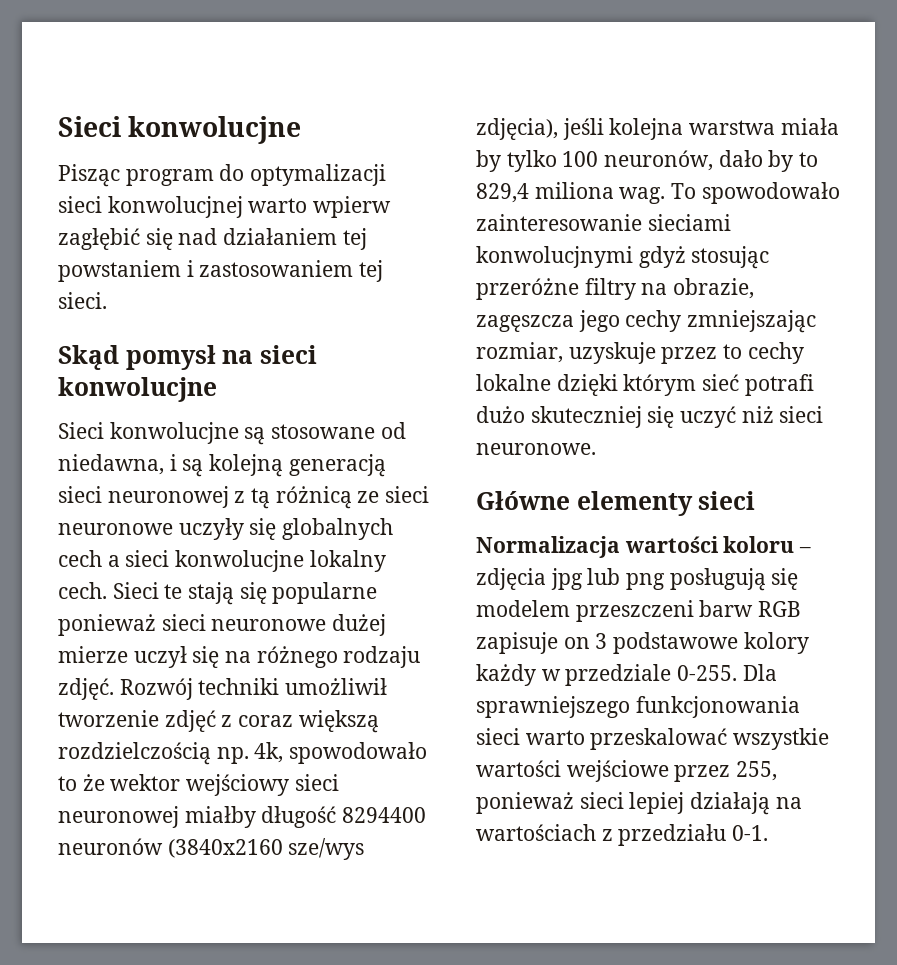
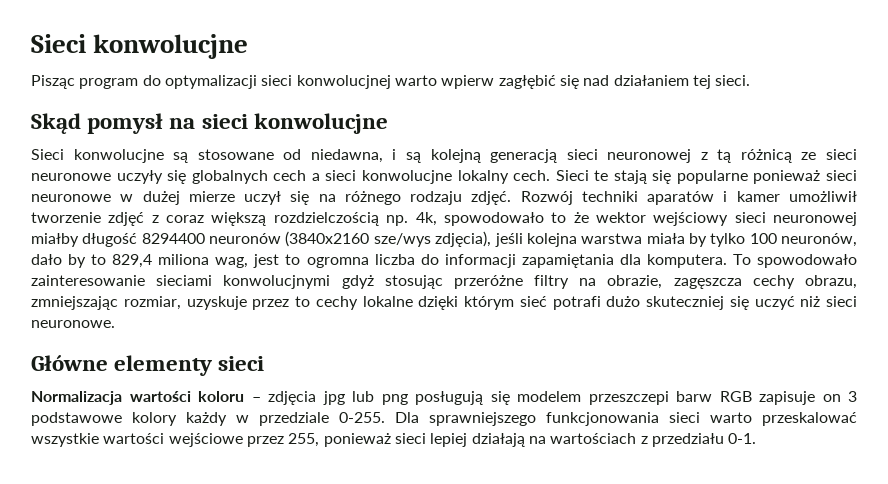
[58,260,384,282] powstaniem i zastosowaniem tej -> (711, 82) none
(327, 625) none -> [120,194,134,202] w
(280, 686) none -> [647,191,780,205] aparatów i kamer
[619,187,666,204] wag. -> [215,254,727,268] wag, jest to ogromna liczba do informacji zapamiętania dla komputera.
[578,310,682,332] jego cechy -> [752,275,857,289] cechy obrazu,
[575,600,694,622] przeszczeni -> [588,391,669,405] przeszczepi

